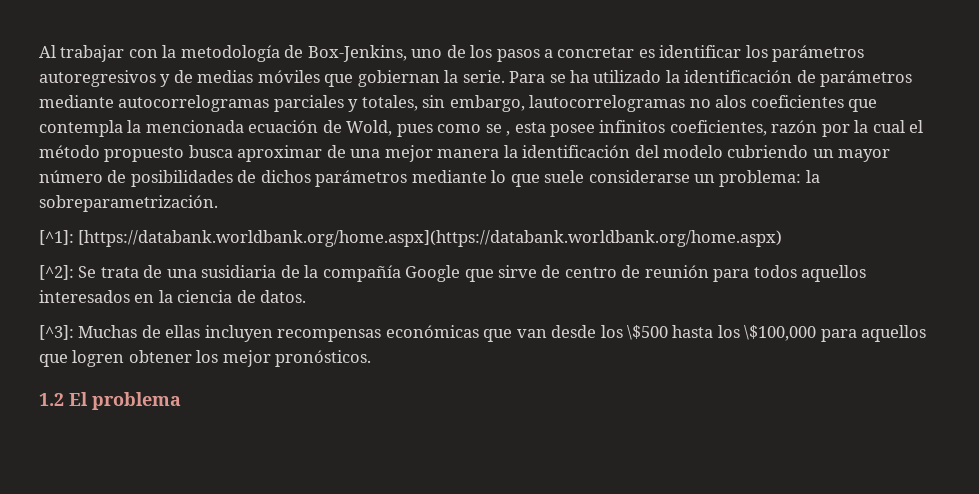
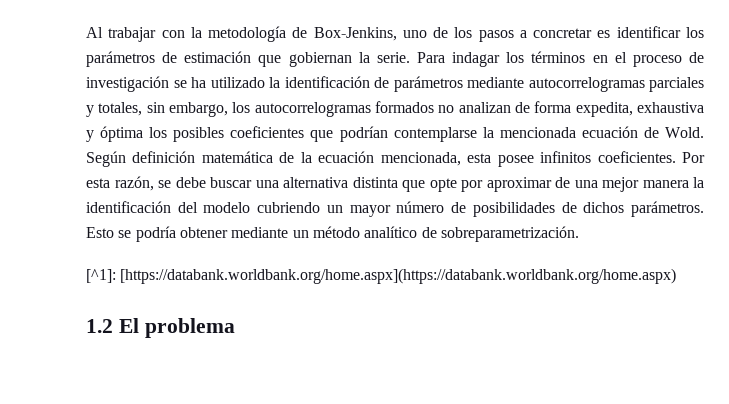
[39,70,320,87] autoregresivos y de medias móviles -> [162,51,252,63] de estimación
(546, 77) none -> [452,51,704,67] [86,76,169,92] indagar los términos en el proceso de investigación
[529,95,878,112] [39,120,924,137] [39,145,233,162] lautocorrelogramas no alos coeficientes que contempla la mencionada ecuación de Wold, pues como se , esta posee infinitos coeficientes, razón por la cual el método propuesto busca -> [232,101,704,117] [86,126,704,142] [86,151,705,167] [86,176,483,192] los autocorrelogramas formados no analizan de forma expedita, exhaustiva y óptima los posibles coeficientes que podrían contemplarse la mencionada ecuación de Wold. Según definición matemática de la ecuación mencionada, esta posee infinitos coeficientes. Por esta razón, se debe buscar una alternativa distinta que opte por
[315,170,820,187] [39,195,218,212] [39,230,783,247] [39,265,867,282] [39,290,307,303] [39,325,927,342] [39,350,372,367] parámetros mediante lo que suele considerarse un problema: la sobreparametrización. // [^1]: [https://databank.worldbank.org/home.aspx](https://databank.worldbank.org/home.aspx) // [^2]: Se trata de una susidiaria de la compañía Google que sirve de centro de reunión para todos aquellos interesados en la ciencia de datos. // [^3]: Muchas de ellas incluyen recompensas económicas que van desde los \$500 hasta los \$100,000 para aquellos que logren obtener los mejor pronósticos. -> [631,201,705,217] [86,226,579,242] [86,268,677,284] parámetros. Esto se podría obtener mediante un método analítico de sobreparametrización. // [^1]: [https://databank.worldbank.org/home.aspx](https://databank.worldbank.org/home.aspx)

